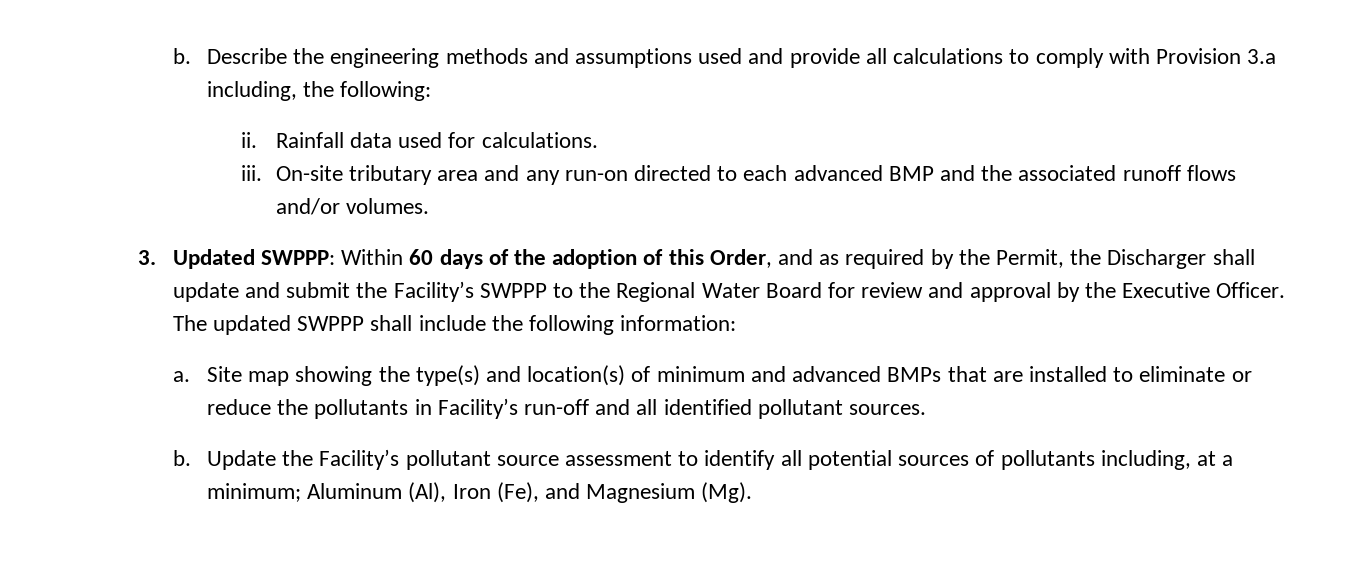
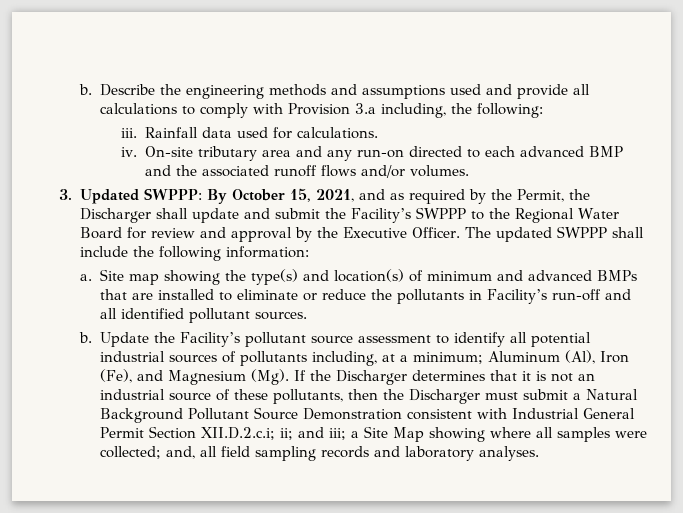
[241,132,258,148] ii. -> [121,128,138,138] iii.
[241,165,263,181] iii. -> [121,147,138,157] iv.
[341,249,772,269] Within 60 days of the adoption of this Order, -> [206,188,354,204] By October 15, 2021,
(892, 460) none -> [100,351,166,362] industrial
(753, 492) none -> [294,370,596,385] [100,389,639,404] [100,407,636,423] [100,426,648,442] [100,446,540,461] If the Discharger determines that it is not an industrial source of these pollutants, then the Discharger must submit a Natural Background Pollutant Source Demonstration consistent with Industrial General Permit Section XII.D.2.c.i; ii; and iii; a Site Map showing where all samples were collected; and, all field sampling records and laboratory analyses.

